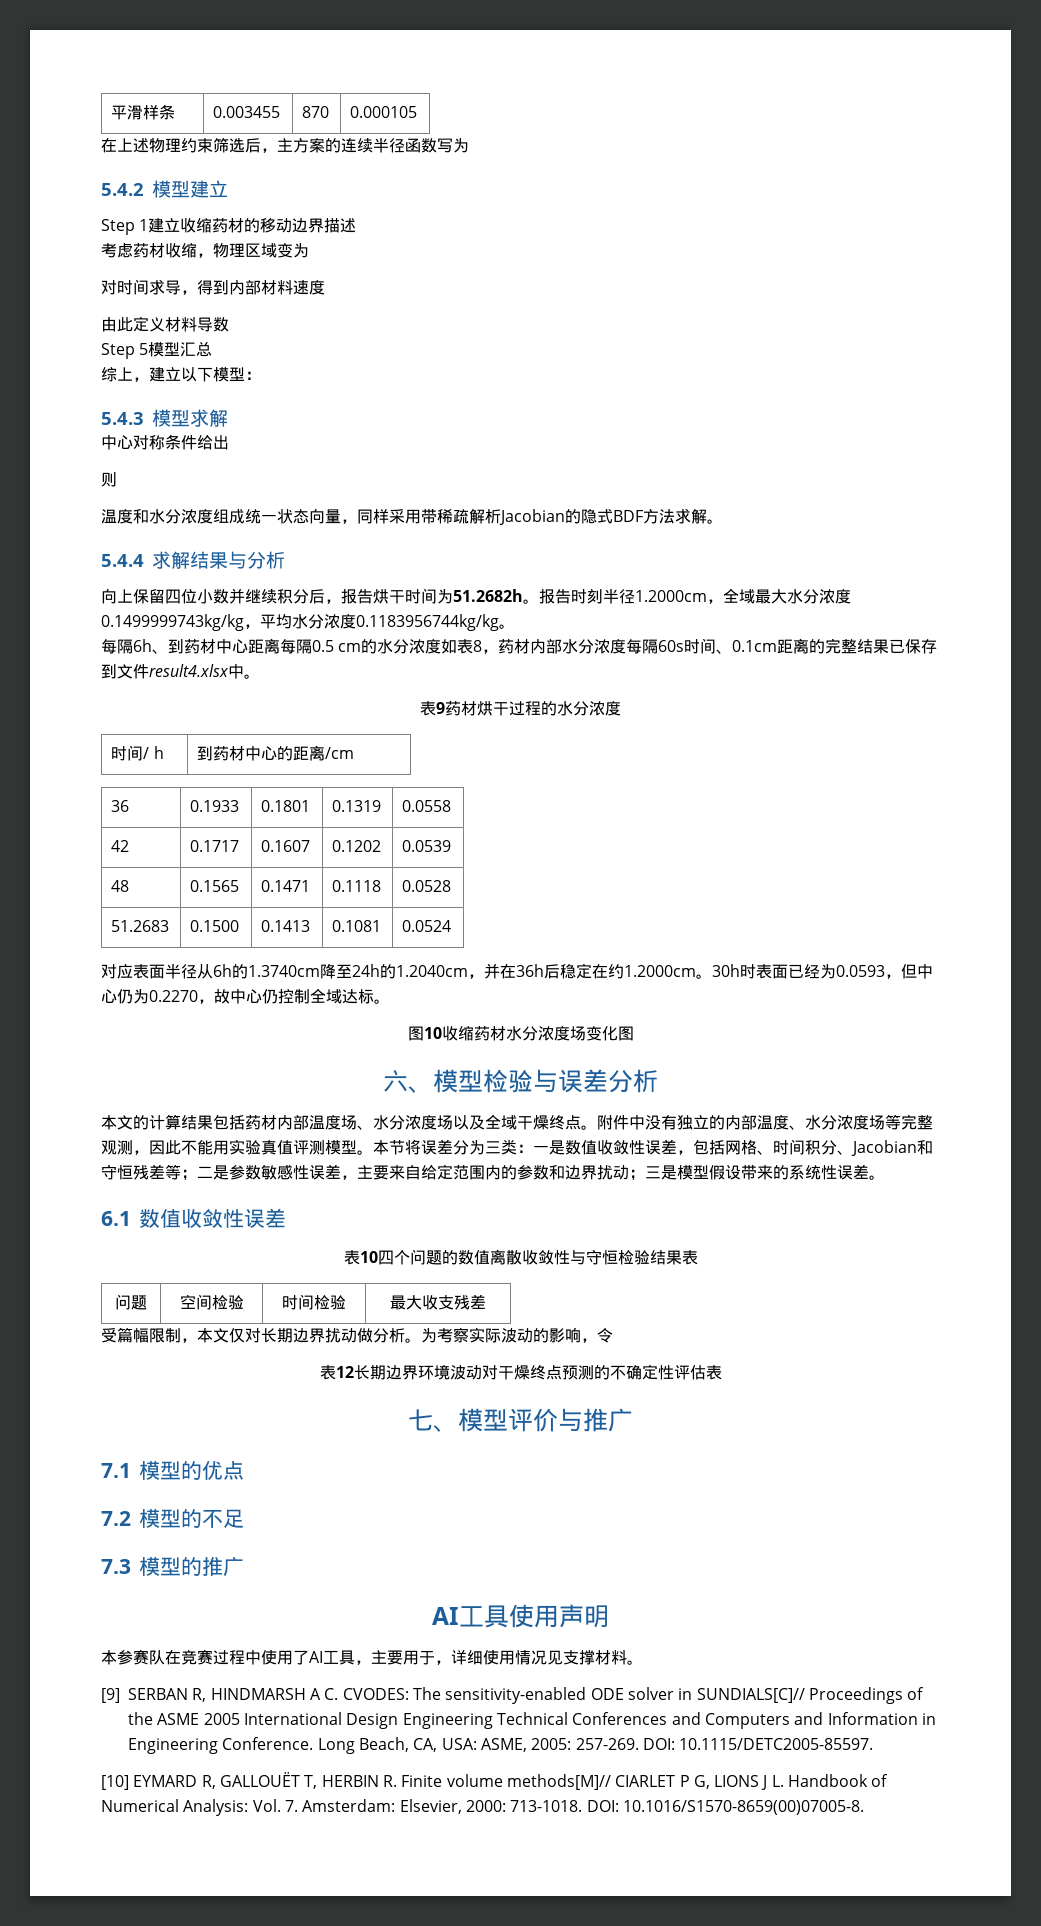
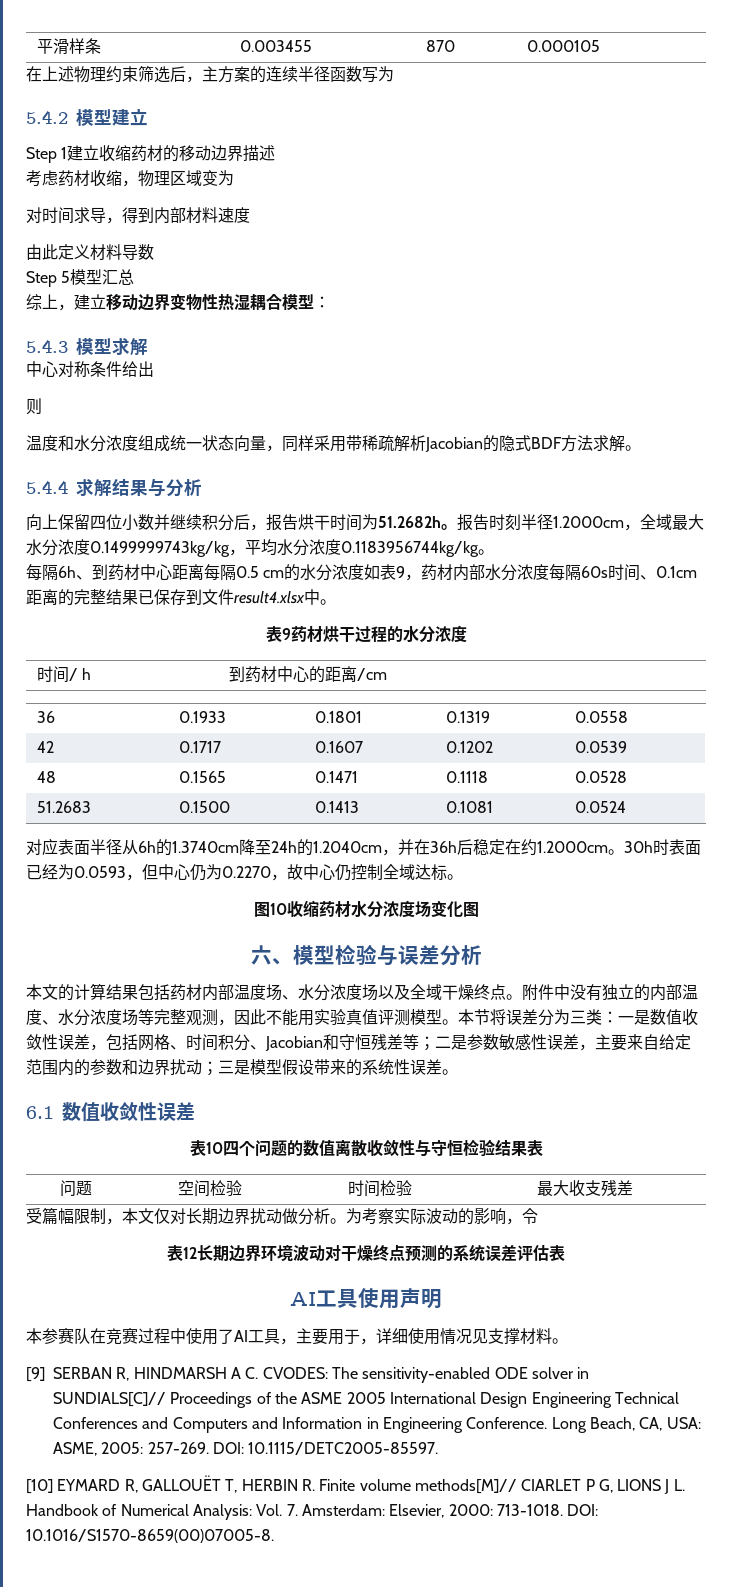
[181,367,213,382] 以下 -> [106,293,282,311] 移动边界变物性热湿耦合
[473,640,483,652] 8 -> [396,566,406,578] 9
[609,1364,674,1380] 不确定性 -> [453,1244,517,1262] 系统误差
[408,1408,633,1432] [101,1461,244,1480] [101,1509,244,1528] [101,1556,244,1576] // 七、模型评价与推广 // 7.1模型的优点 // 7.2模型的不足 // 7.3模型的推广 -> (565, 1253) none

